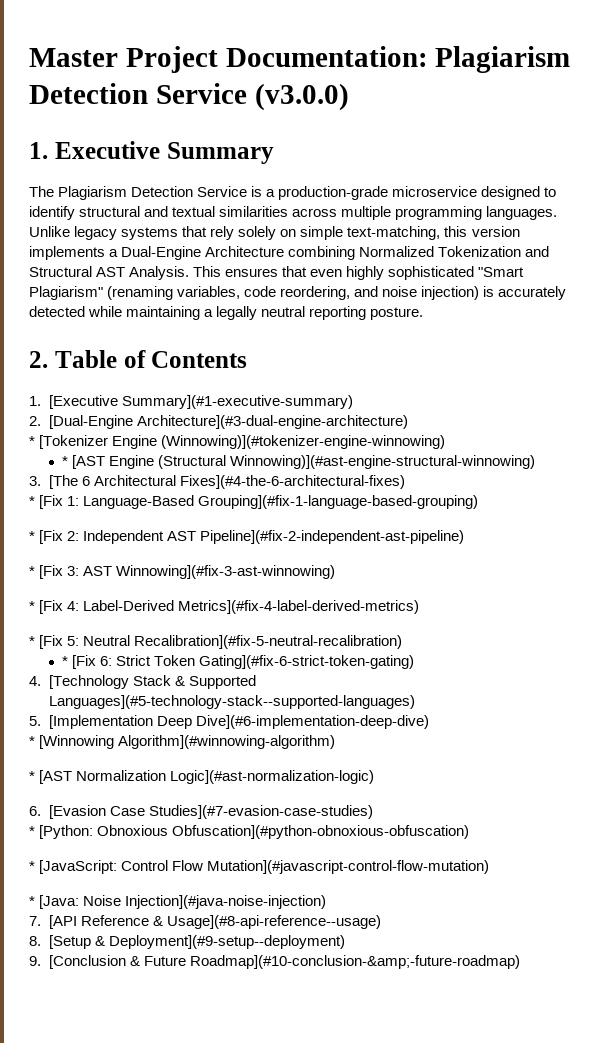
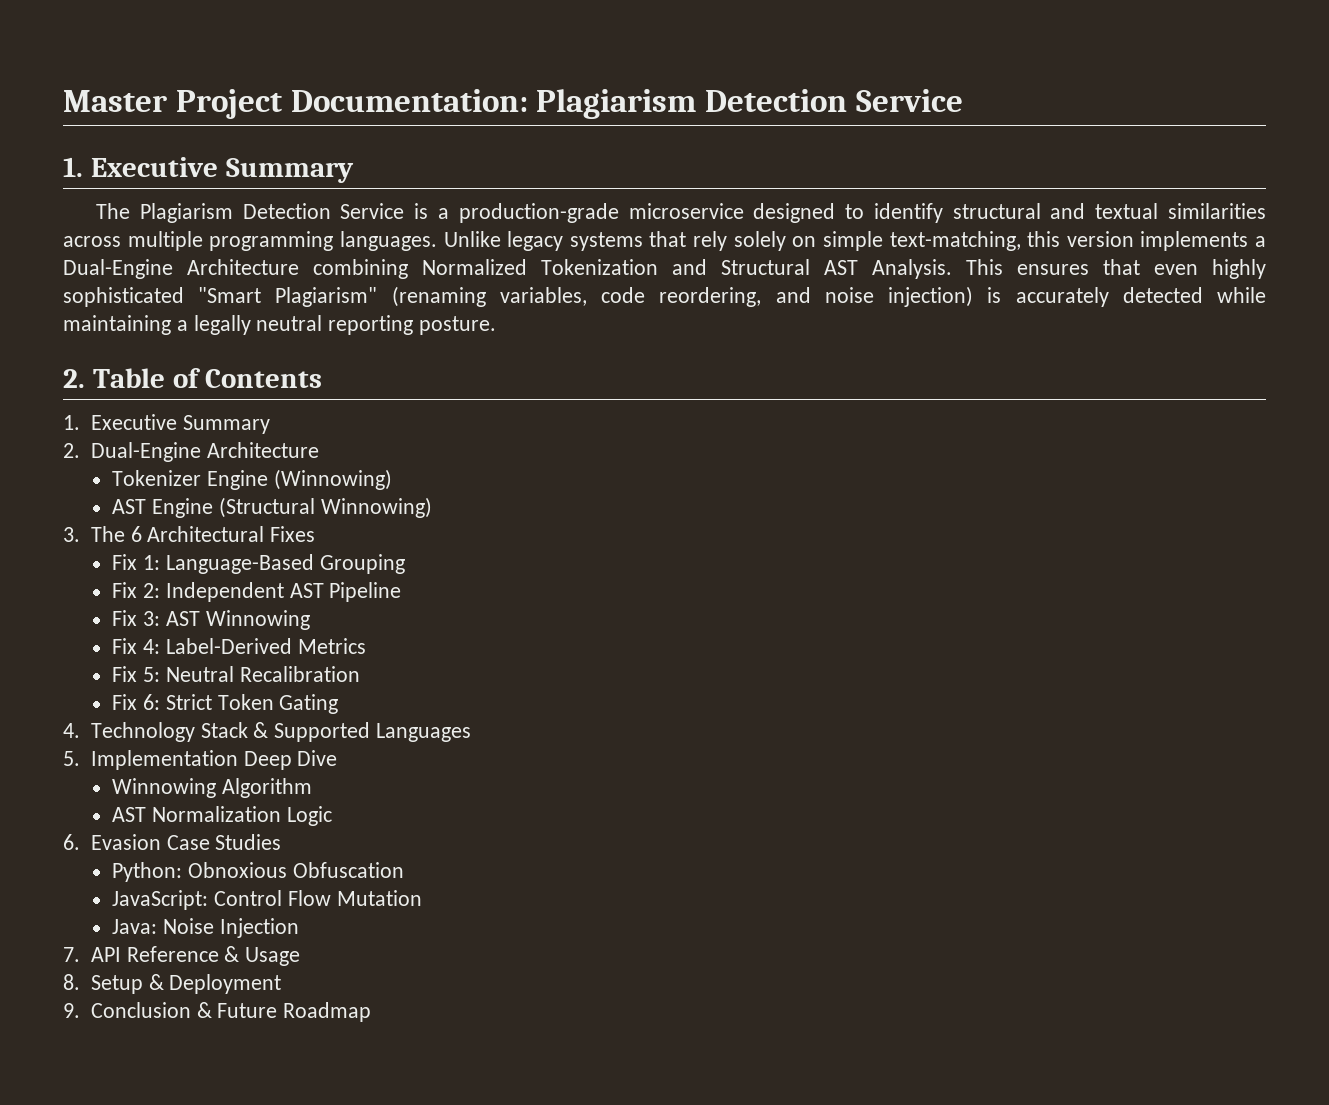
[254,83,349,111] (v3.0.0) -> (963, 100) none
[48,395,353,409] [29,415,408,429] [29,435,446,449] [62,455,106,469] [Executive Summary](#1-executive-summary) // 2. [Dual-Engine Architecture](#3-dual-engine-architecture) // * [Tokenizer Engine (Winnowing)](#tokenizer-engine-winnowing) // * [AST -> [90,414,270,434] [63,442,319,462] [112,469,392,490] [112,499,147,514] Executive Summary // 2. Dual-Engine Architecture // Tokenizer Engine (Winnowing) // AST
[230,455,536,469] Winnowing)](#ast-engine-structural-winnowing) -> [320,497,432,518] Winnowing)
[48,475,78,489] [The -> [90,526,125,542] The
[179,475,405,489] [29,495,479,509] [29,530,465,544] [29,565,336,579] [29,600,420,614] [29,635,403,649] [62,655,97,669] Fixes](#4-the-6-architectural-fixes) // * [Fix 1: Language-Based Grouping](#fix-1-language-based-grouping) // * [Fix 2: Independent AST Pipeline](#fix-2-independent-ast-pipeline) // * [Fix 3: AST Winnowing](#fix-3-ast-winnowing) // * [Fix 4: Label-Derived Metrics](#fix-4-label-derived-metrics) // * [Fix 5: Neutral Recalibration](#fix-5-neutral-recalibration) // * [Fix -> [270,526,316,542] [112,554,405,574] [112,582,402,602] [112,610,310,630] [112,638,366,654] [112,666,360,682] [112,694,138,710] Fixes // Fix 1: Language-Based Grouping // Fix 2: Independent AST Pipeline // Fix 3: AST Winnowing // Fix 4: Label-Derived Metrics // Fix 5: Neutral Recalibration // Fix
[199,655,415,669] Gating](#fix-6-strict-token-gating) -> [279,694,339,714] Gating
[48,675,129,689] [Technology -> [90,722,195,742] Technology
[48,695,415,709] Languages](#5-technology-stack--supported-languages) -> [375,723,471,742] Languages
[48,715,429,729] [29,735,336,749] [29,770,375,784] [29,805,373,819] [29,825,470,839] [29,860,490,874] [29,895,327,909] [Implementation Deep Dive](#6-implementation-deep-dive) // * [Winnowing Algorithm](#winnowing-algorithm) // * [AST Normalization Logic](#ast-normalization-logic) // 6. [Evasion Case Studies](#7-evasion-case-studies) // * [Python: Obnoxious Obfuscation](#python-obnoxious-obfuscation) // * [JavaScript: Control Flow Mutation](#javascript-control-flow-mutation) // * [Java: Noise Injection](#java-noise-injection) -> [90,750,338,770] [112,778,313,798] [112,806,332,826] [63,834,282,850] [112,862,404,882] [112,890,422,910] [112,918,299,938] Implementation Deep Dive // Winnowing Algorithm // AST Normalization Logic // 6. Evasion Case Studies // Python: Obnoxious Obfuscation // JavaScript: Control Flow Mutation // Java: Noise Injection
[48,915,77,929] [API -> [90,947,121,962] API
[166,915,381,929] Usage](#8-api-reference--usage) -> [245,947,301,966] Usage
[48,935,345,949] [Setup & Deployment](#9-setup--deployment) -> [90,974,282,994] Setup & Deployment
[48,955,126,969] [Conclusion -> [90,1002,191,1018] Conclusion
[189,955,520,969] Roadmap](#10-conclusion-&amp;-future-roadmap) -> [283,1002,372,1022] Roadmap

